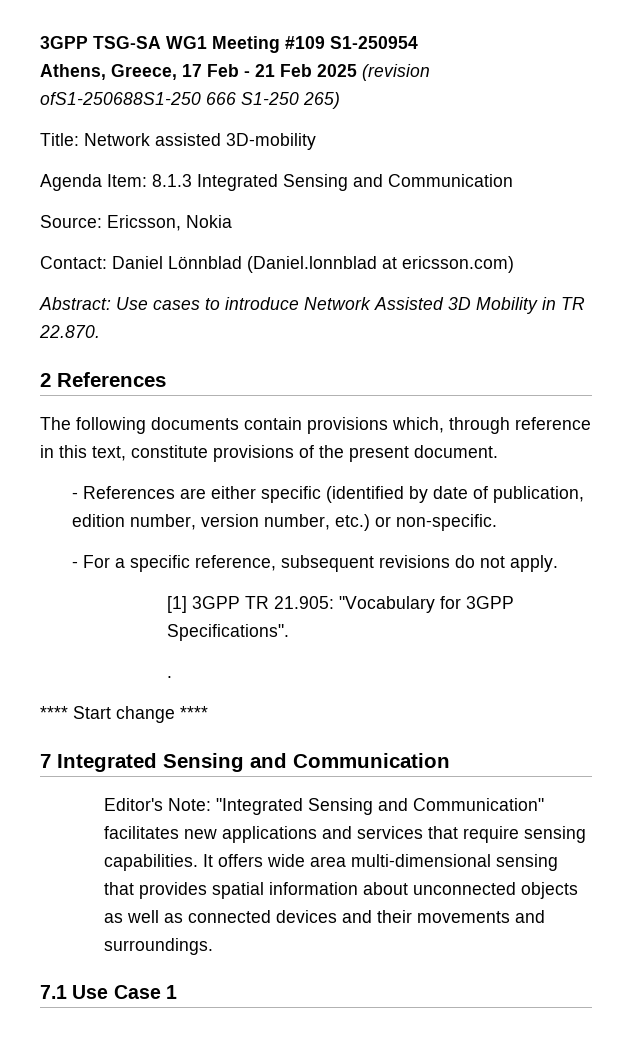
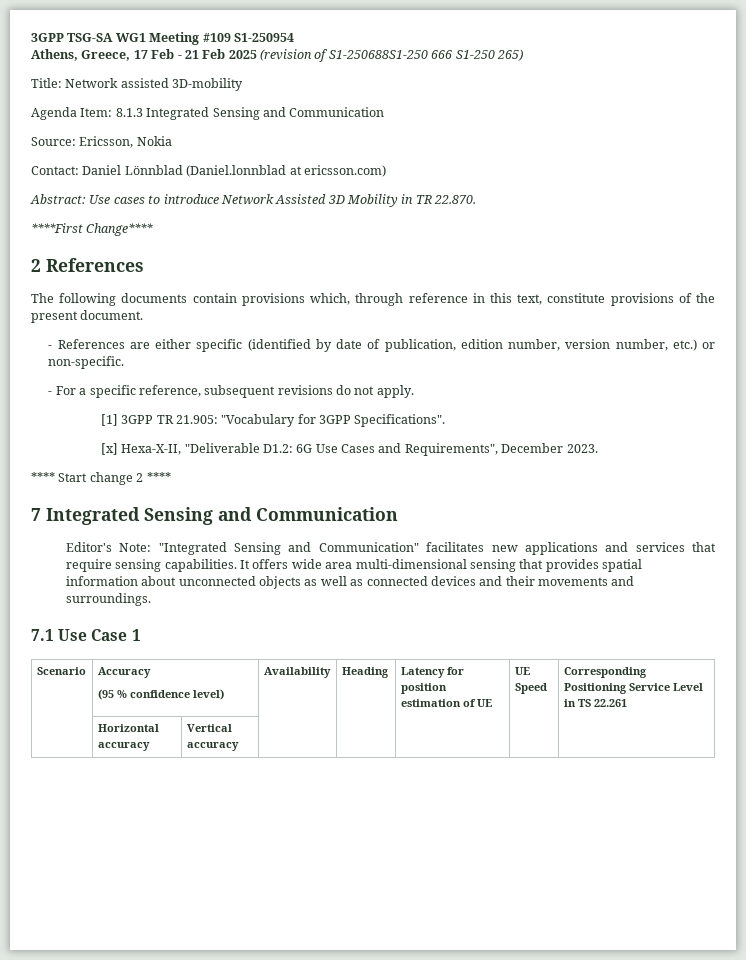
[40,92,201,105] ofS1-250688S1-250 -> [314,49,428,62] of S1-250688S1-250
(100, 331) none -> [31,223,154,236] // ****First Change****
[167,676,173,678] . -> [100,443,598,456] [x] Hexa-X-II, "Deliverable D1.2: 6G Use Cases and Requirements", December 2023.
(175, 714) none -> [136,473,144,482] 2
(177, 992) none -> [36,667,86,675] [97,667,151,678] [97,689,224,700] [263,667,331,678] [341,667,389,678] [400,667,464,678] [400,683,447,694] [400,699,492,707] [514,667,530,675] [514,683,547,694] [563,667,647,678] [563,683,703,694] [563,699,627,707] [97,724,159,732] [97,742,150,751] [186,724,232,732] [186,742,239,751] // Scenario | Accuracy // (95 % confidence level) | Availability | Heading | Latency for position estimation of UE | UE Speed | Corresponding Positioning Service Level in TS 22.261 // | Horizontal accuracy | Vertical accuracy | | | | |

